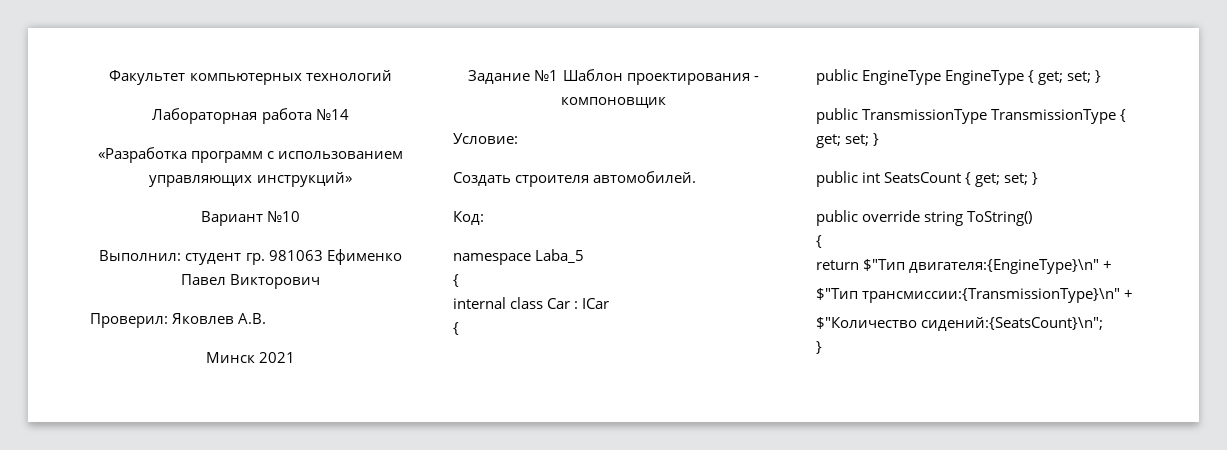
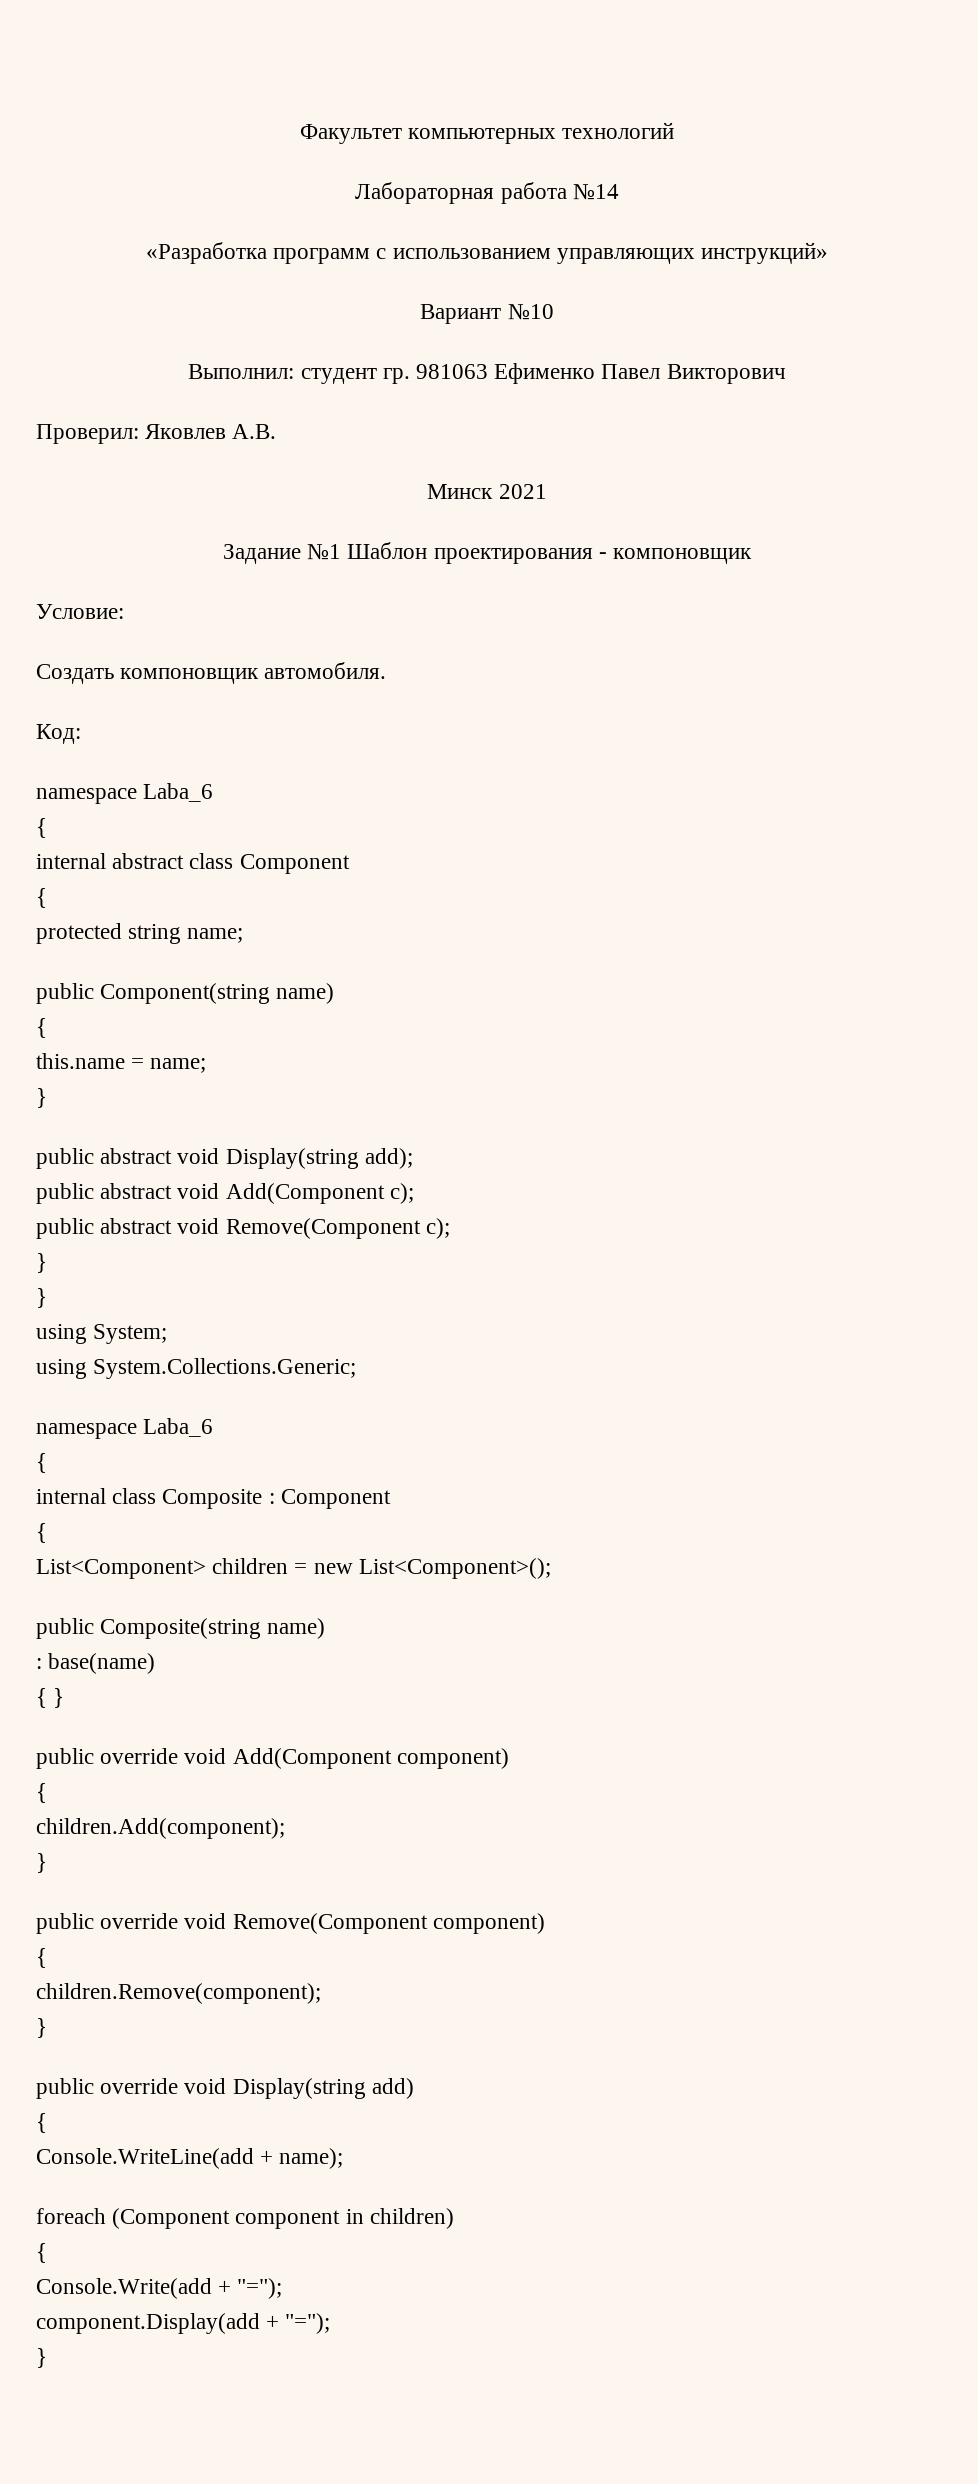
[515,171,697,187] строителя автомобилей. -> [120,662,387,684] компоновщик автомобиля.
[535,249,585,263] [453,274,459,287] [453,297,610,309] [453,322,459,335] [816,69,1102,85] [816,108,1127,124] [816,133,880,148] [816,171,1039,187] [816,210,1033,226] [816,235,822,248] [816,259,1113,274] [816,288,1134,303] [816,317,1104,331] Laba_5 // { // internal class Car : ICar // { // public EngineType EngineType { get; set; } // public TransmissionType TransmissionType { get; set; } // public int SeatsCount { get; set; } // public override string ToString() // { // return $"Тип двигателя:{EngineType}\n" + // $"Тип трансмиссии:{TransmissionType}\n" + // $"Количество сидений:{SeatsCount}\n"; -> [143,783,214,802] [36,818,47,838] [36,853,350,874] [36,888,47,908] [36,923,244,944] [36,983,335,1004] [36,1018,47,1038] [36,1053,207,1073] [36,1088,47,1108] [36,1148,413,1169] [36,1183,414,1204] [36,1218,450,1239] [36,1253,47,1273] [36,1288,47,1308] [36,1324,168,1344] [36,1358,357,1379] [36,1418,214,1439] [36,1453,47,1473] [36,1488,391,1509] [36,1523,47,1543] [36,1558,551,1579] [36,1618,326,1639] [36,1653,156,1674] [36,1688,65,1708] [36,1748,509,1769] [36,1783,47,1803] [36,1818,285,1839] [36,1853,47,1873] [36,1913,545,1934] [36,1948,47,1968] [36,1983,321,2004] [36,2018,47,2038] [36,2078,414,2099] [36,2113,47,2133] [36,2148,344,2169] [36,2208,454,2229] [36,2243,47,2263] [36,2278,283,2299] [36,2313,331,2334] Laba_6 // { // internal abstract class Component // { // protected string name; // public Component(string name) // { // this.name = name; // } // public abstract void Display(string add); // public abstract void Add(Component c); // public abstract void Remove(Component c); // } // } // using System; // using System.Collections.Generic; // namespace Laba_6 // { // internal class Composite : Component // { // List<Component> children = new List<Component>(); // public Composite(string name) // : base(name) // { } // public override void Add(Component component) // { // children.Add(component); // } // public override void Remove(Component component) // { // children.Remove(component); // } // public override void Display(string add) // { // Console.WriteLine(add + name); // foreach (Component component in children) // { // Console.Write(add + "="); // component.Display(add + "=");

